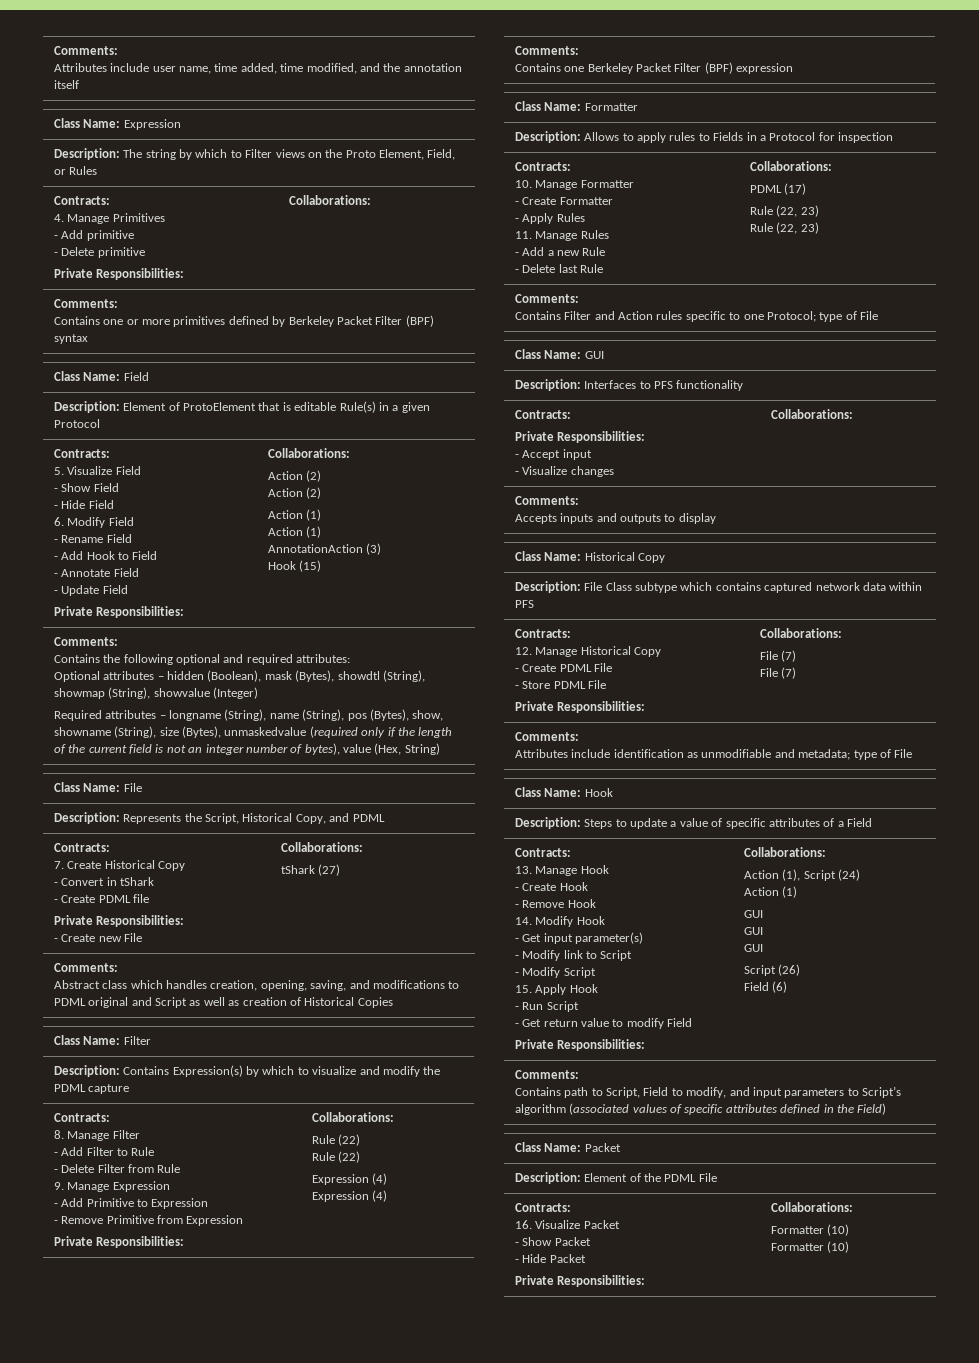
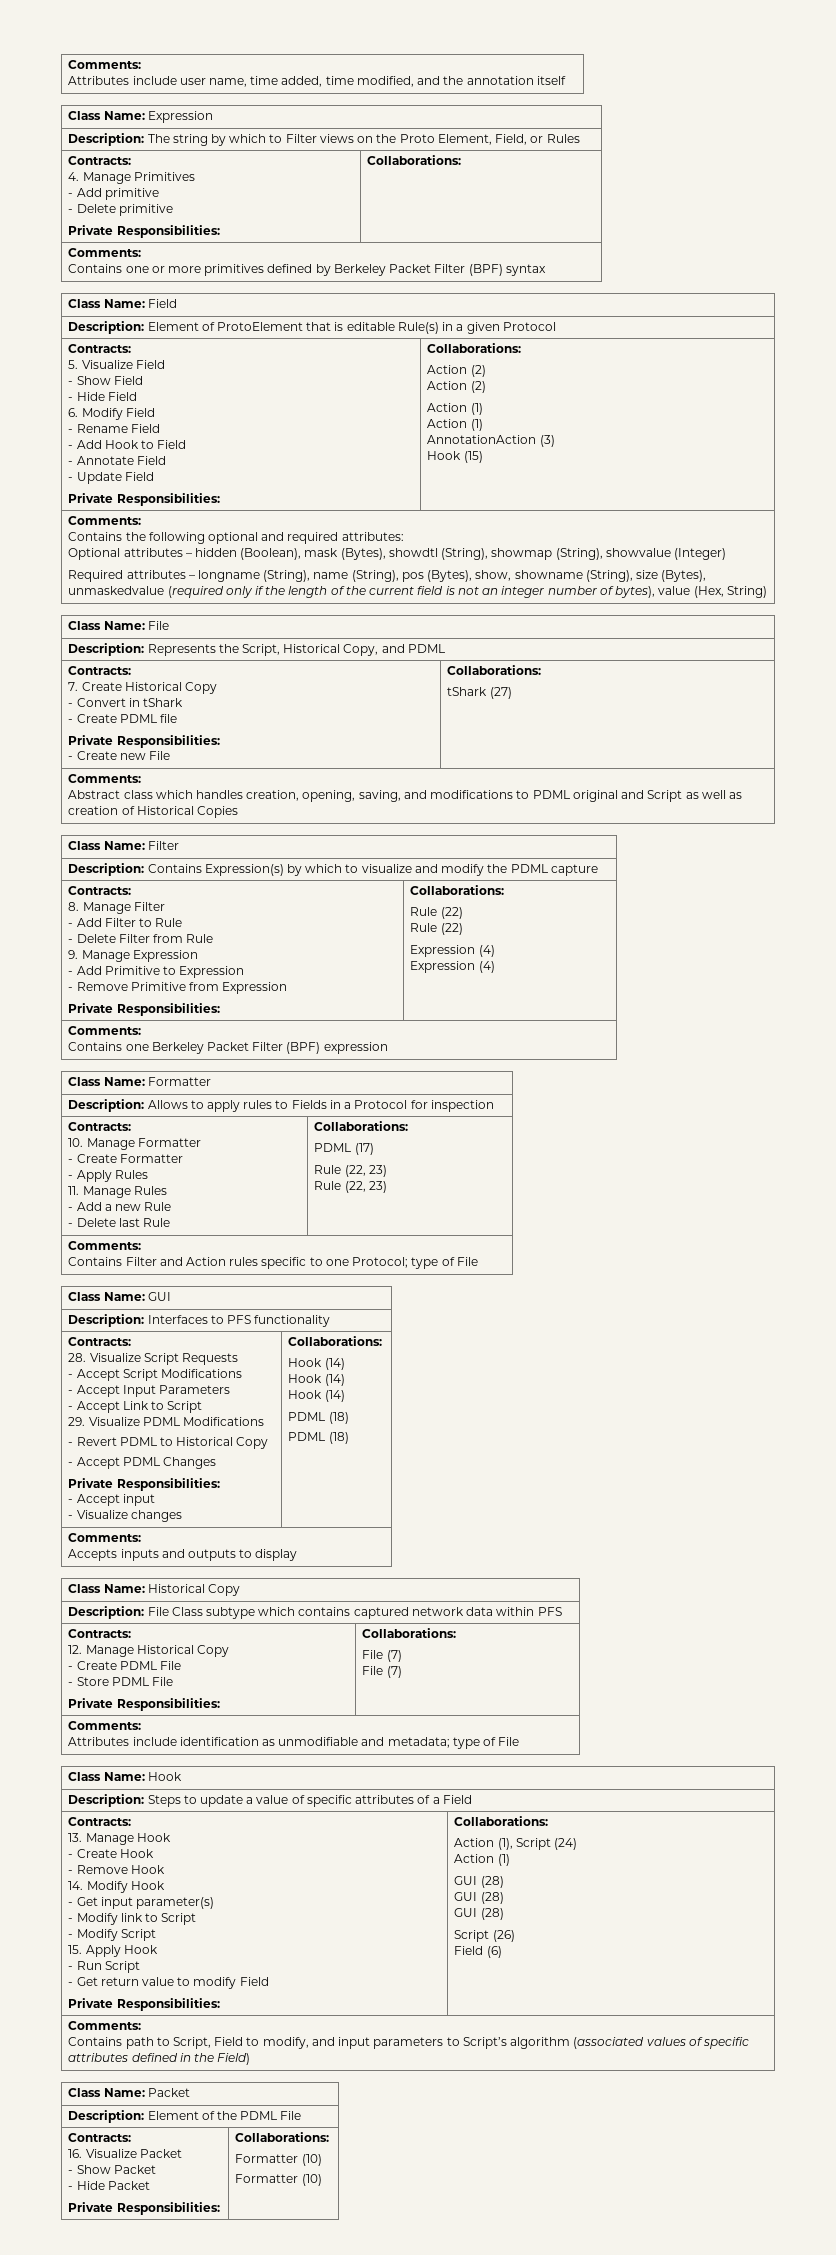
(571, 414) none -> [68,1353,239,1365] [68,1369,243,1381] [68,1385,231,1397] [68,1401,203,1413] [68,1417,265,1426] [68,1437,269,1449] [68,1457,217,1469] // 28. Visualize Script Requests // - Accept Script Modifications // - Accept Input Parameters // - Accept Link to Script // 29. Visualize PDML Modifications // - Revert PDML to Historical Copy // - Accept PDML Changes
(853, 414) none -> [288,1358,345,1370] [288,1374,345,1386] [288,1390,345,1402] [288,1412,349,1424] [288,1432,349,1444] // Hook (14) // Hook (14) // Hook (14) // PDML (18) // PDML (18)
[743,927,763,935] [743,944,763,952] // GUI // GUI -> [480,1876,504,1888] [454,1892,504,1904] [454,1908,504,1920] (28) // GUI (28) // GUI (28)

